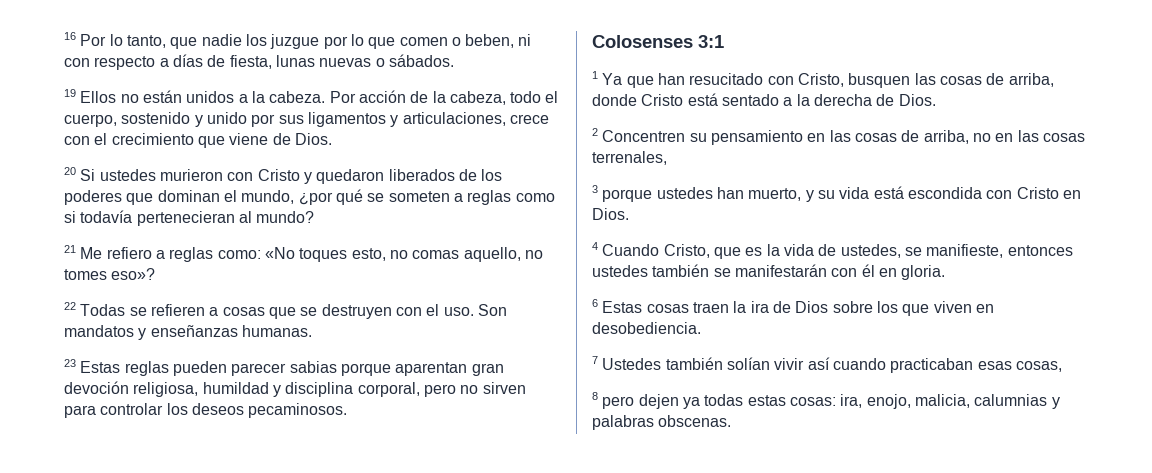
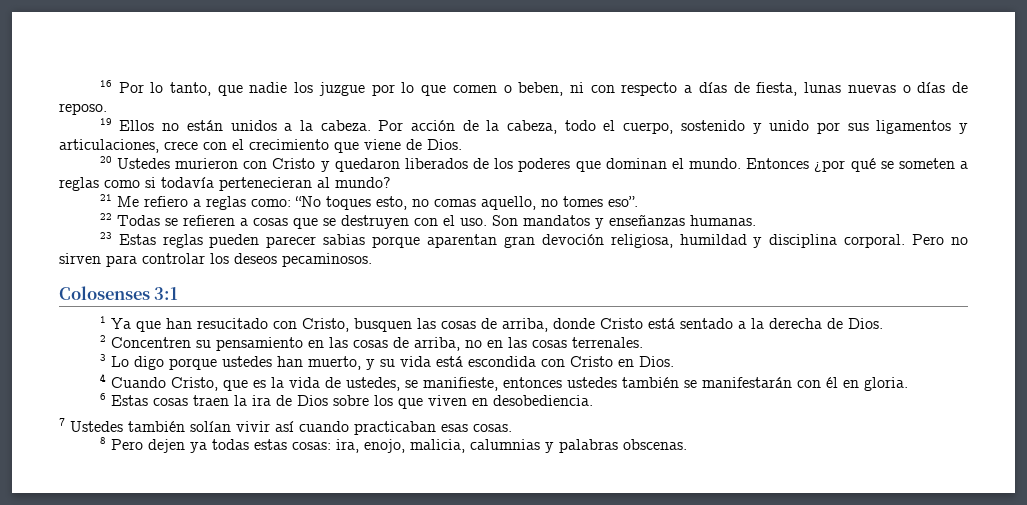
[388,54,454,67] sábados. -> [917,82,969,93] [59,103,107,115] días de reposo.
[80,169,156,181] Si ustedes -> [116,158,170,169] Ustedes
[241,190,295,204] mundo, -> [689,158,810,169] mundo. Entonces
[264,247,295,259] «No -> [294,196,321,207] “No
[111,268,156,280] eso»? -> [607,196,638,207] eso”.
[357,382,456,397] corporal, pero -> [844,234,945,248] corporal. Pero
[592,151,667,165] terrenales, -> [571,337,643,348] terrenales.
(598, 189) none -> [110,356,164,370] Lo digo
[1015,361,1062,372] cosas, -> [473,424,512,432] cosas.
[602,396,635,409] pero -> [110,439,143,450] Pero

